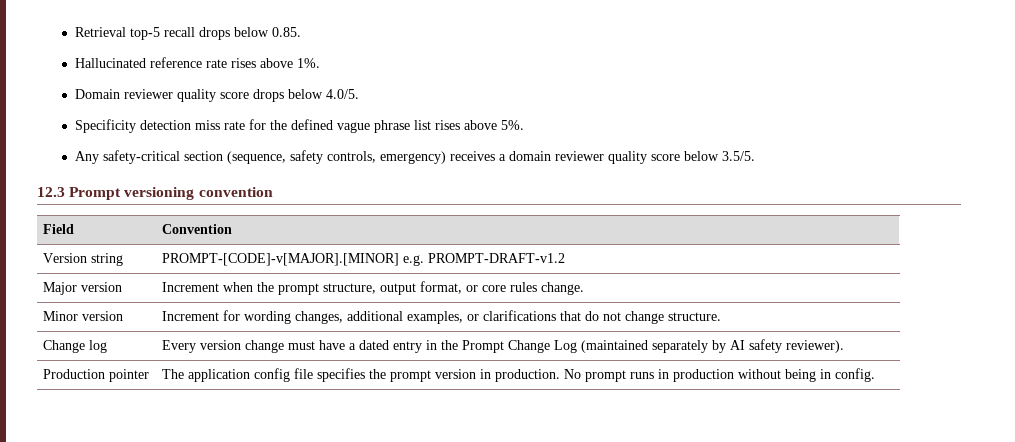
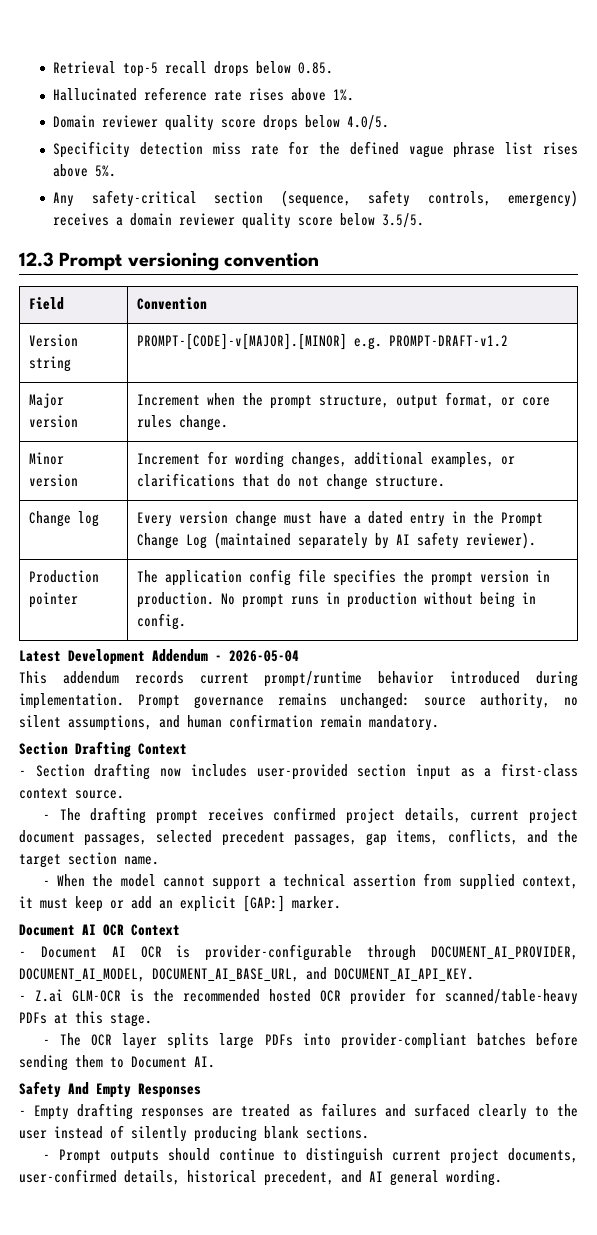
(875, 375) none -> [19,649,299,665] [19,671,578,687] [19,693,578,709] [19,714,439,731] [19,741,187,758] [19,763,578,780] [19,788,124,799] [42,807,579,824] [19,829,578,846] [19,852,159,868] [42,873,578,890] [19,895,341,912] [19,924,180,936] [19,944,578,961] [19,967,474,982] [19,988,578,1005] [19,1011,152,1027] [42,1032,578,1049] [19,1055,215,1071] [19,1081,201,1098] [19,1103,578,1120] [19,1125,369,1142] [42,1148,579,1164] [19,1169,502,1186] // Latest Development Addendum - 2026-05-04 // This addendum records current prompt/runtime behavior introduced during implementation. Prompt governance remains unchanged: source authority, no silent assumptions, and human confirmation remain mandatory. // Section Drafting Context // - Section drafting now includes user-provided section input as a first-class context source. // - The drafting prompt receives confirmed project details, current project document passages, selected precedent passages, gap items, conflicts, and the target section name. // - When the model cannot support a technical assertion from supplied context, it must keep or add an explicit [GAP:] marker. // Document AI OCR Context // - Document AI OCR is provider-configurable through DOCUMENT_AI_PROVIDER, DOCUMENT_AI_MODEL, DOCUMENT_AI_BASE_URL, and DOCUMENT_AI_API_KEY. // - Z.ai GLM-OCR is the recommended hosted OCR provider for scanned/table-heavy PDFs at this stage. // - The OCR layer splits large PDFs into provider-compliant batches before sending them to Document AI. // Safety And Empty Responses // - Empty drafting responses are treated as failures and surfaced clearly to the user instead of silently producing blank sections. // - Prompt outputs should continue to distinguish current project documents, user-confirmed details, historical precedent, and AI general wording.

